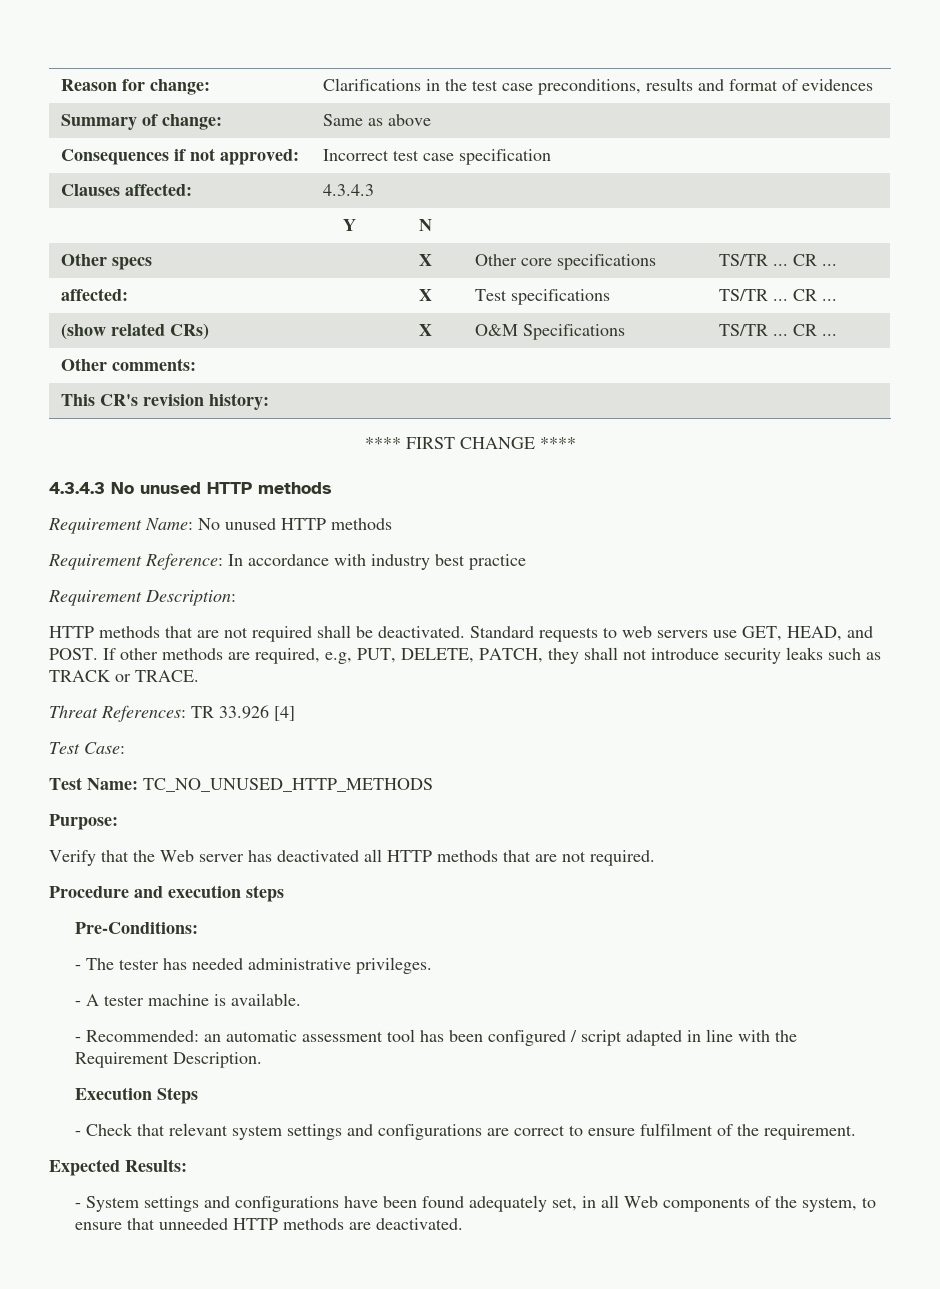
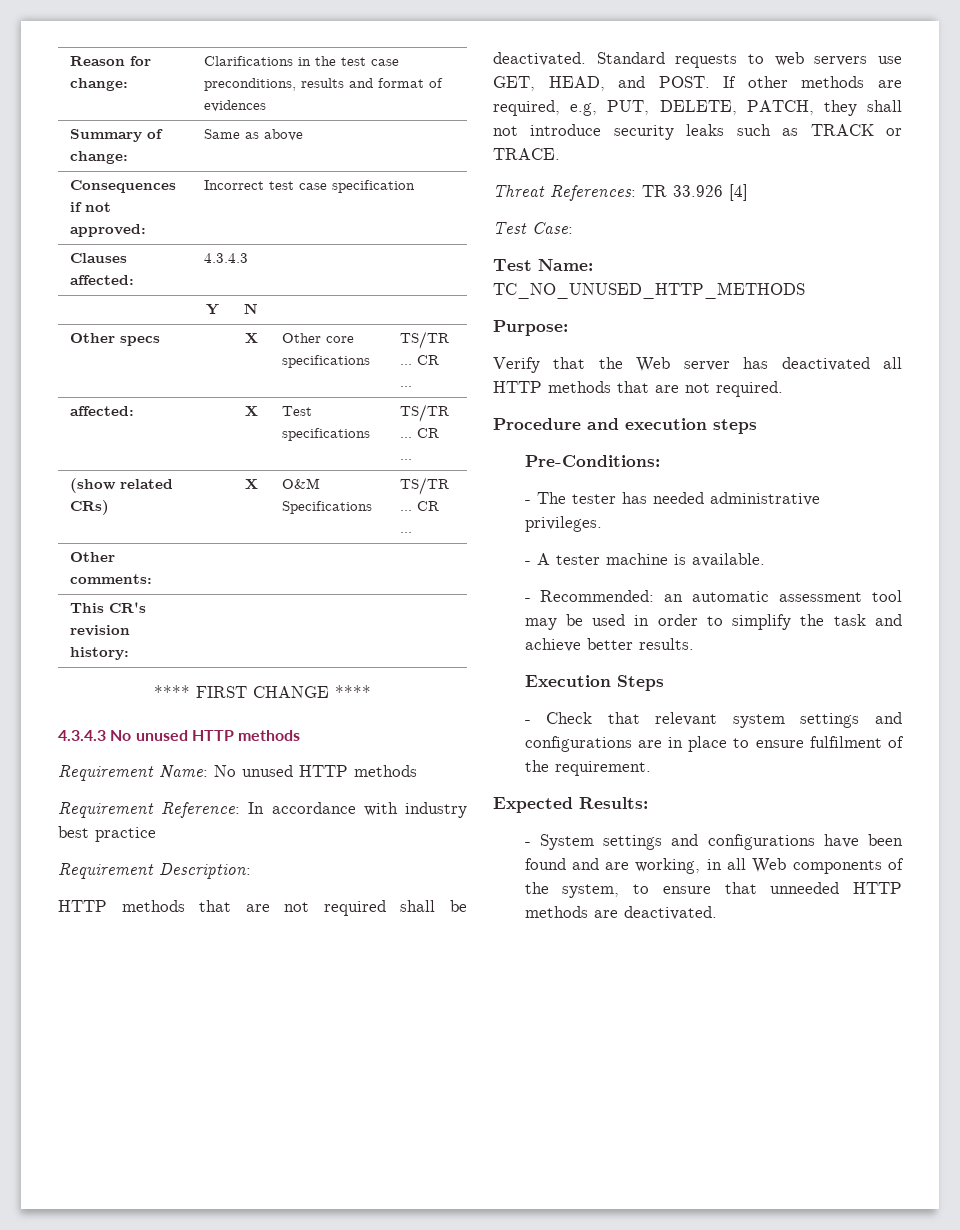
[419,1029,797,1046] [74,1052,262,1068] has been configured / script adapted in line with the Requirement Description. -> [524,614,902,630] [524,638,694,652] may be used in order to simplify the task and achieve better results.
[513,1125,565,1136] correct -> [667,736,728,752] in place
[468,1195,577,1212] adequately set, -> [571,858,701,874] and are working,

